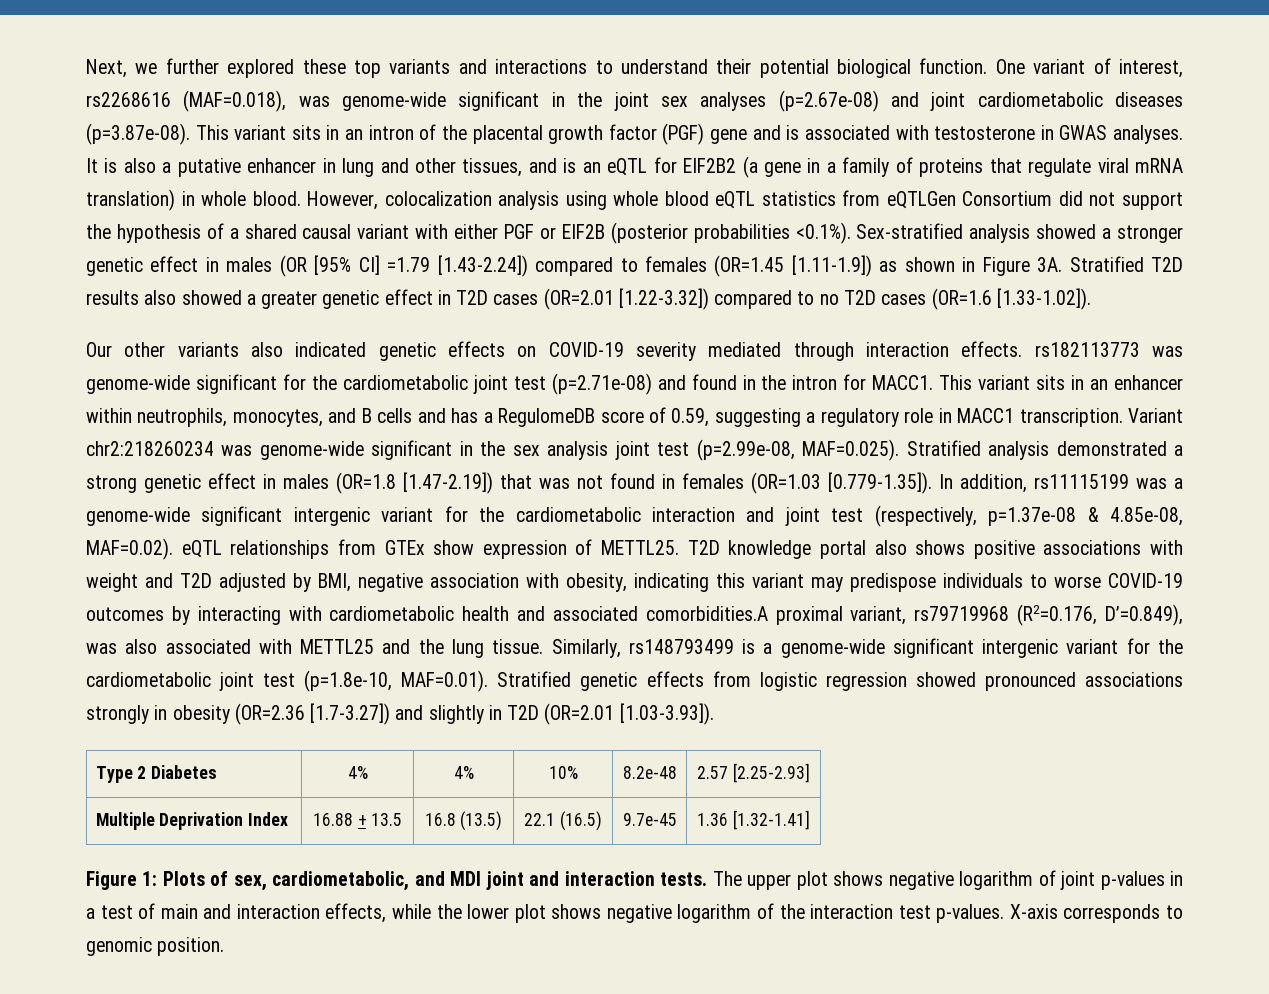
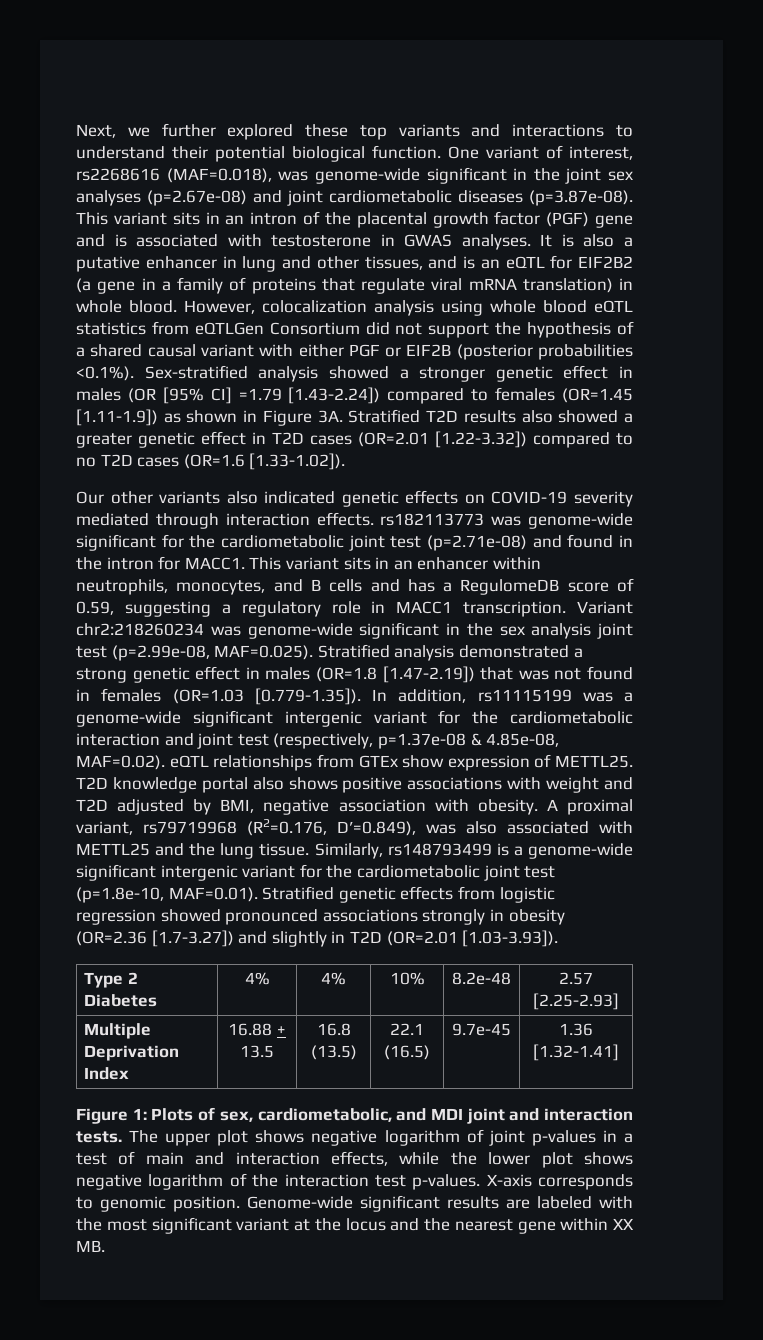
[566,573,1183,592] [86,606,768,625] obesity, indicating this variant may predispose individuals to worse COVID-19 outcomes by interacting with cardiometabolic health and associated comorbidities.A -> [477,799,558,815] obesity. A
(225, 946) none -> [247,1195,633,1212] [76,1217,634,1234] [76,1240,105,1252] Genome-wide significant results are labeled with the most significant variant at the locus and the nearest gene within XX MB.

